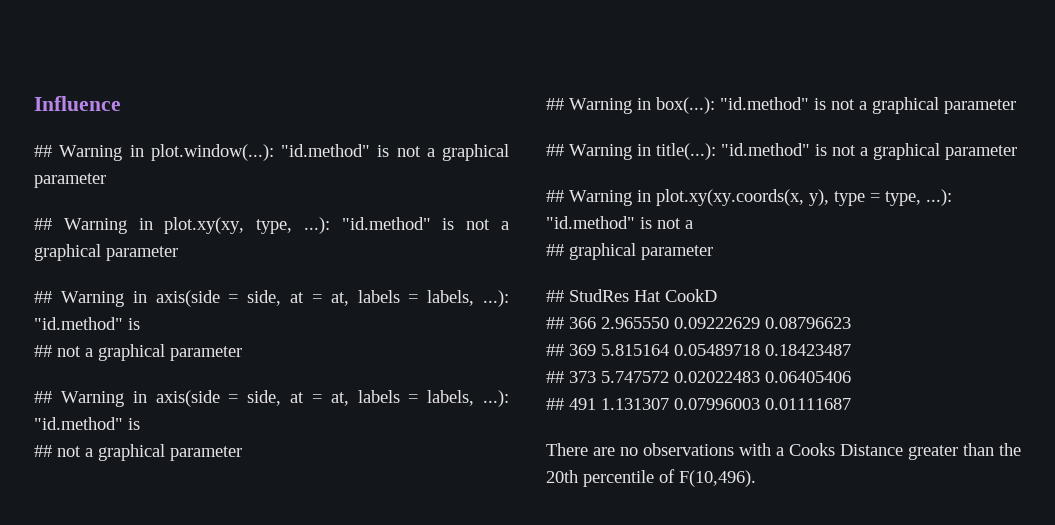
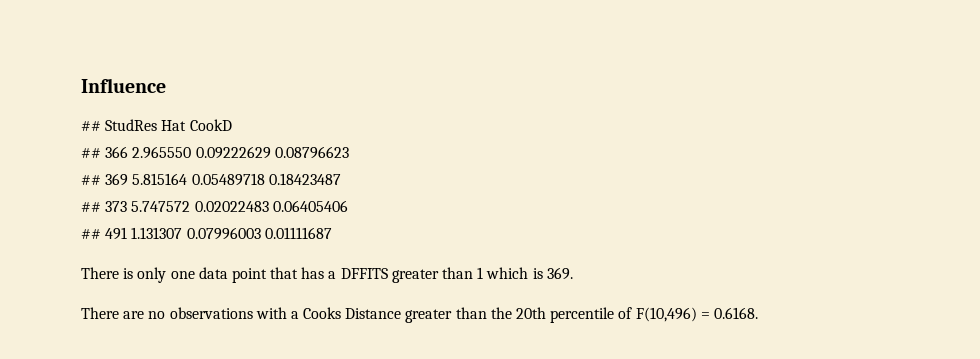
[34,144,509,161] [34,173,106,188] [34,217,509,234] [34,244,178,261] [34,290,509,307] [34,317,140,330] [34,344,242,361] [34,390,509,407] [34,417,140,430] [34,444,242,461] [546,97,1016,114] [546,143,1017,160] [546,189,952,206] [546,216,693,229] [546,243,713,260] // ## Warning in plot.window(...): "id.method" is not a graphical parameter // ## Warning in plot.xy(xy, type, ...): "id.method" is not a graphical parameter // ## Warning in axis(side = side, at = at, labels = labels, ...): "id.method" is // ## not a graphical parameter // ## Warning in axis(side = side, at = at, labels = labels, ...): "id.method" is // ## not a graphical parameter // ## Warning in box(...): "id.method" is not a graphical parameter // ## Warning in title(...): "id.method" is not a graphical parameter // ## Warning in plot.xy(xy.coords(x, y), type = type, ...): "id.method" is not a // ## graphical parameter -> (166, 85) none
(851, 404) none -> [81,267,573,283] // There is only one data point that has a DFFITS greater than 1 which is 369.
[679,470,756,487] F(10,496). -> [635,307,758,322] F(10,496) = 0.6168.

